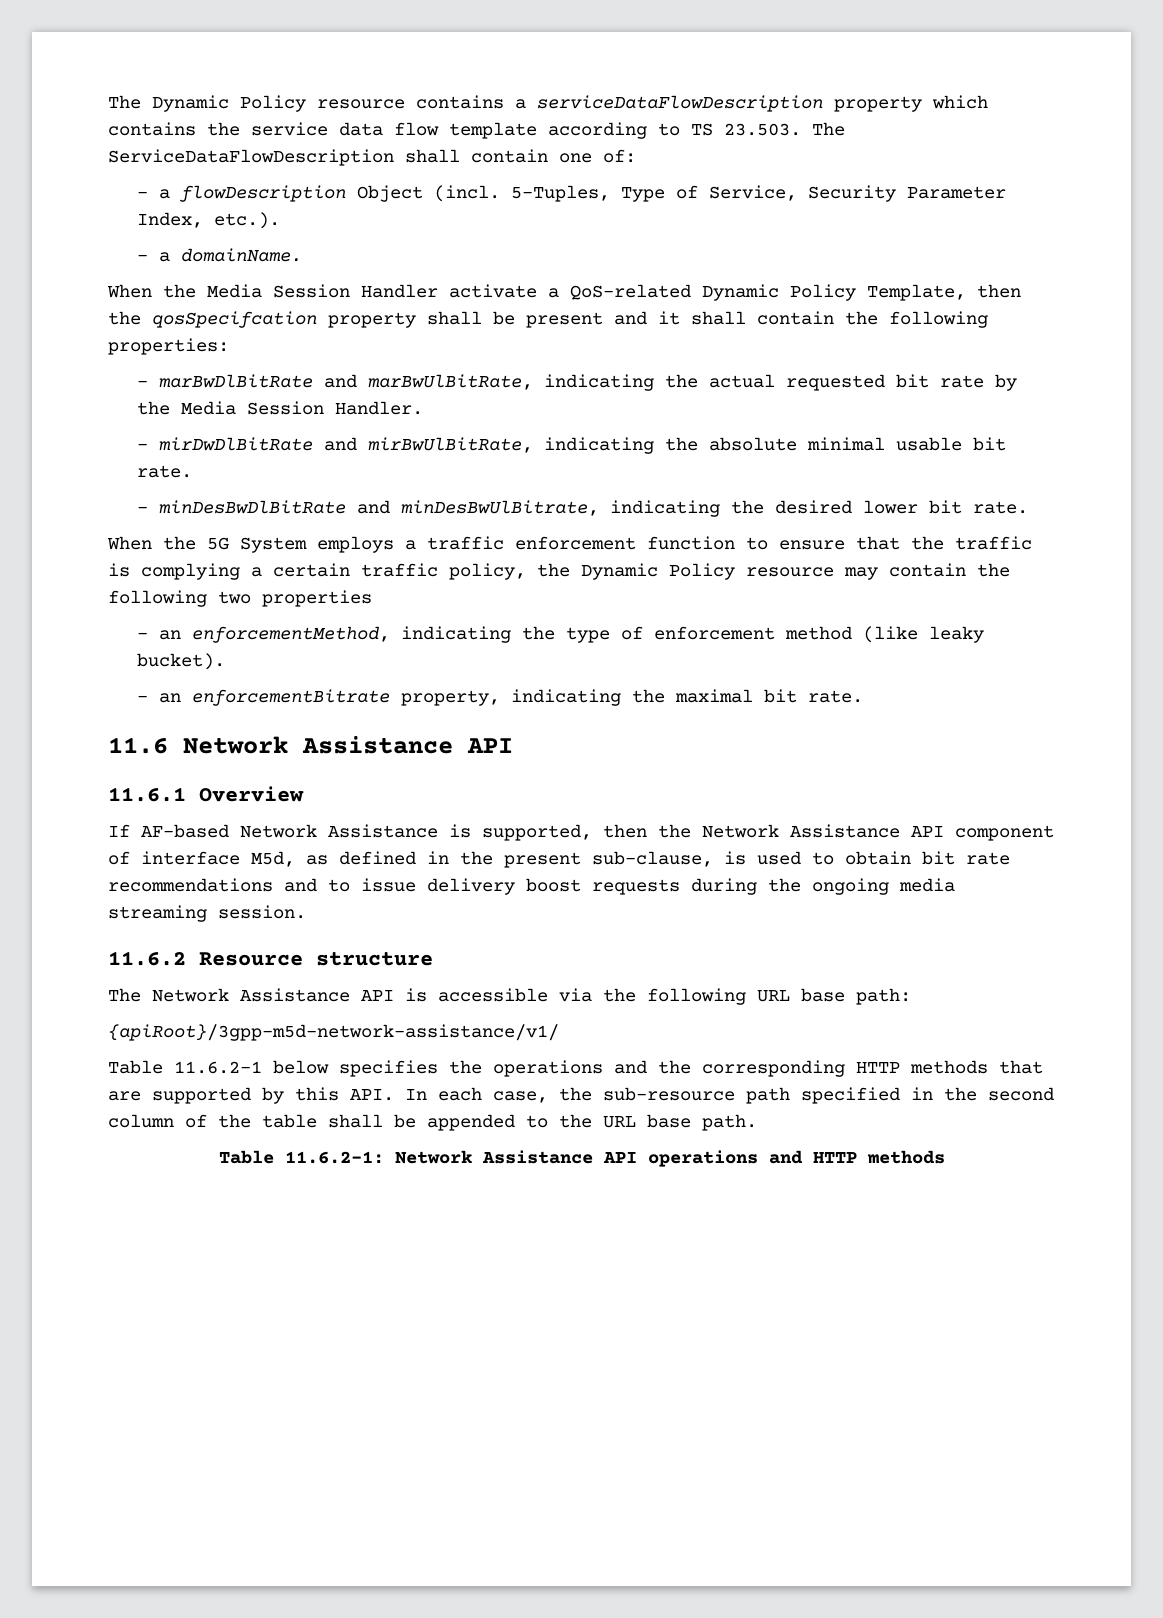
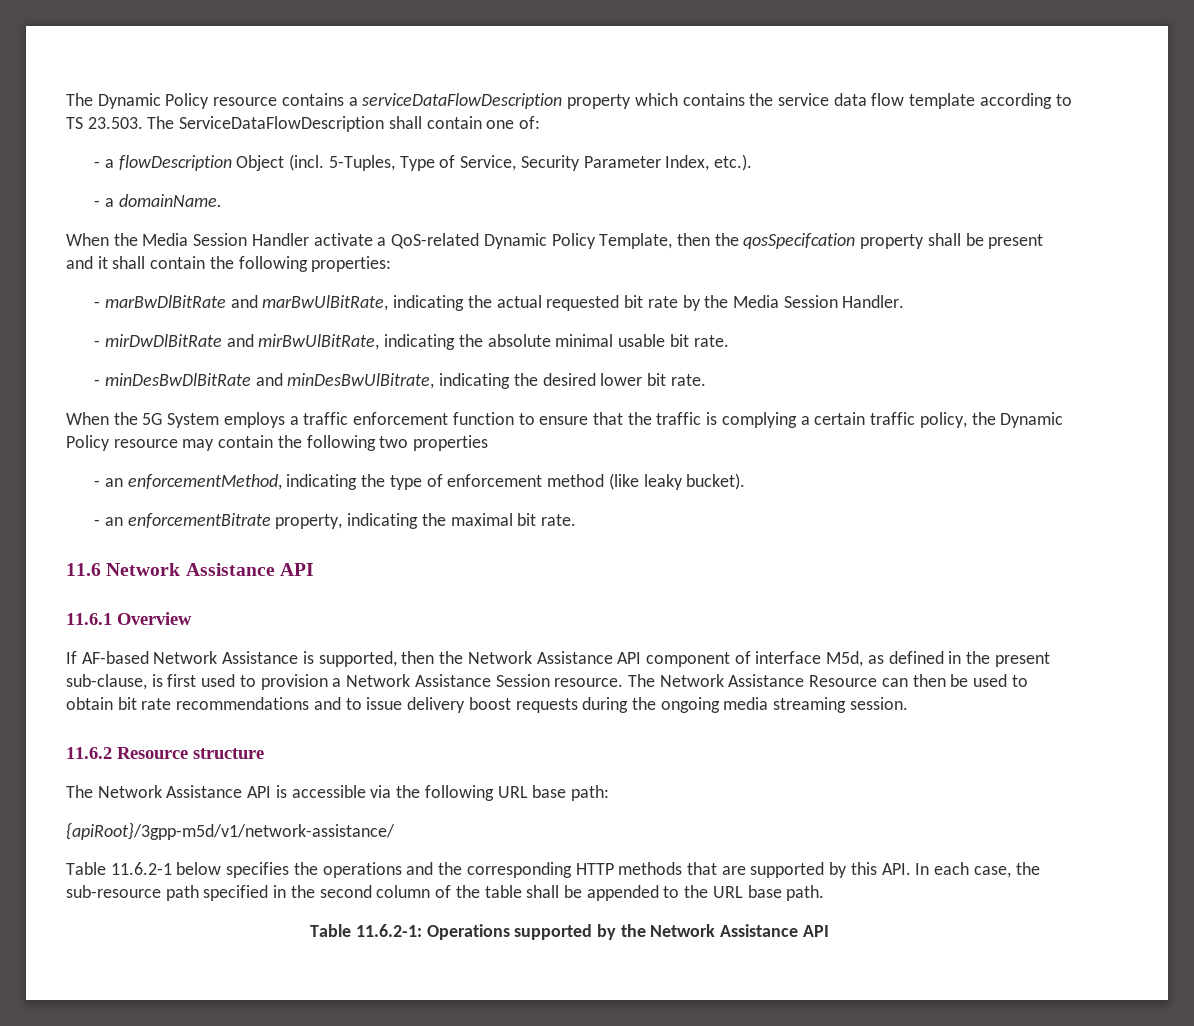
(746, 858) none -> [167,674,969,690] first used to provision a Network Assistance Session resource. The Network Assistance Resource can then be
[108,1024,559,1041] {apiRoot}/3gpp-m5d-network-assistance/v1/ -> [66,822,395,840] {apiRoot}/3gpp-m5d/v1/network-assistance/
[394,1150,945,1167] Network Assistance API operations and HTTP methods -> [426,924,829,940] Operations supported by the Network Assistance API

